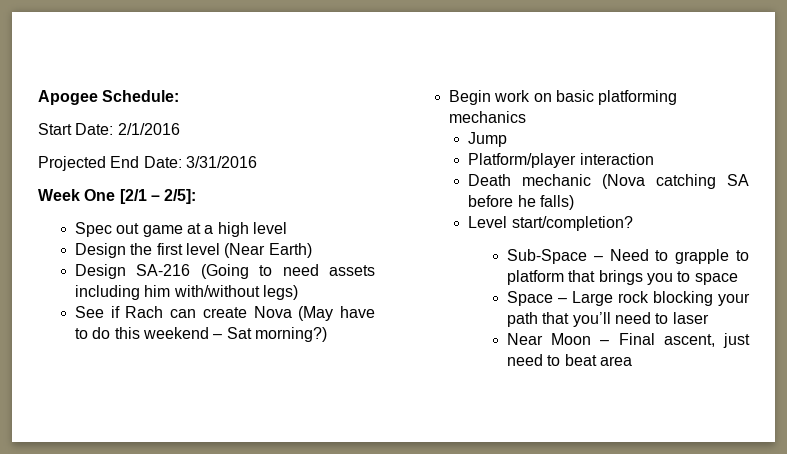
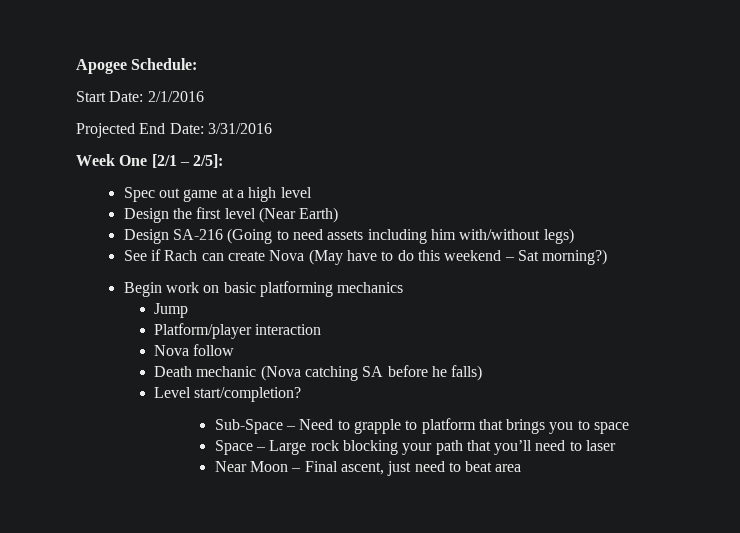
(654, 159) none -> [154,344,235,356] // Nova follow

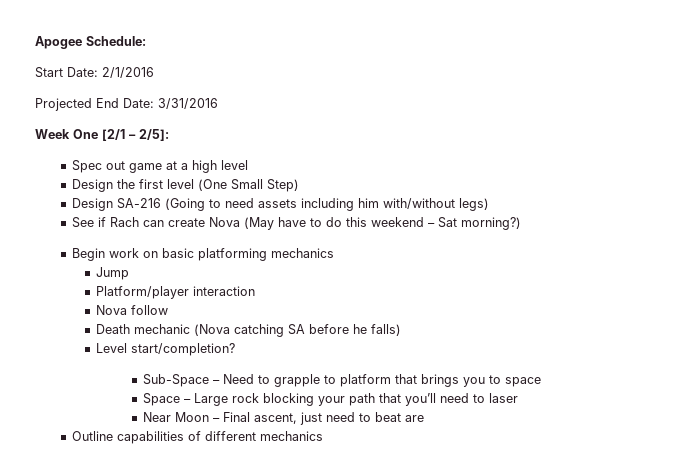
[259,207,339,223] (Near Earth) -> [198,179,300,192] (One Small Step)
[495,464,522,472] area -> [405,415,425,422] [72,431,324,444] are // Outline capabilities of different mechanics

